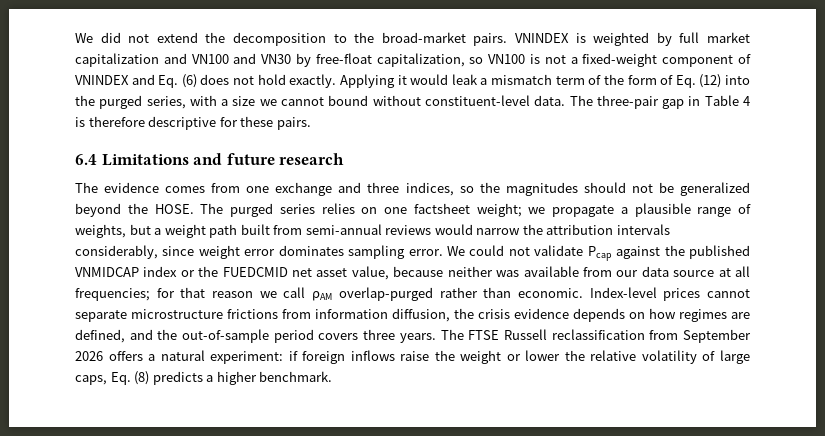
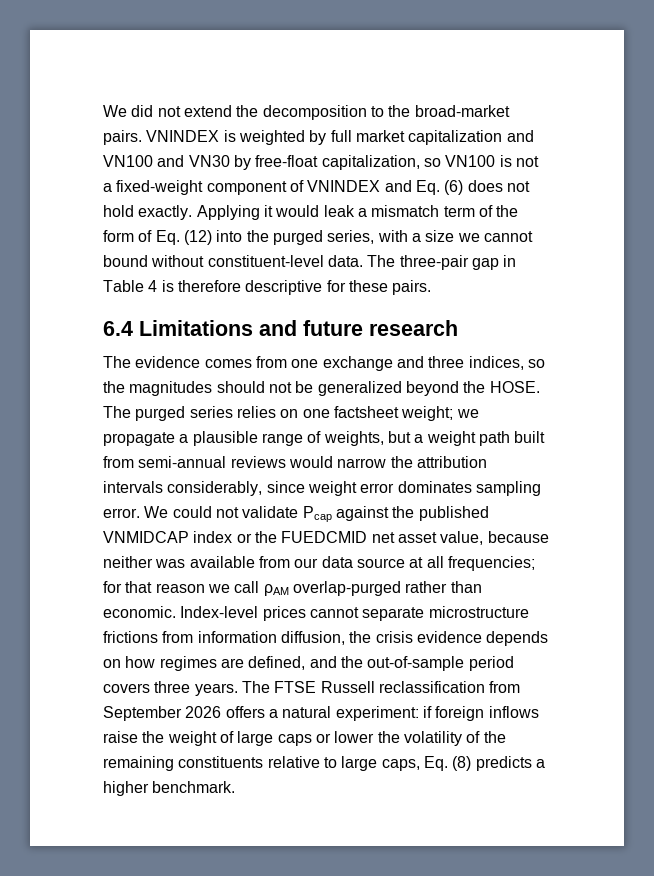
(502, 357) none -> [219,731,312,746] of large caps
[590,350,637,361] relative -> (400, 737) none
(716, 356) none -> [483,731,506,743] [103,756,337,771] the remaining constituents relative to

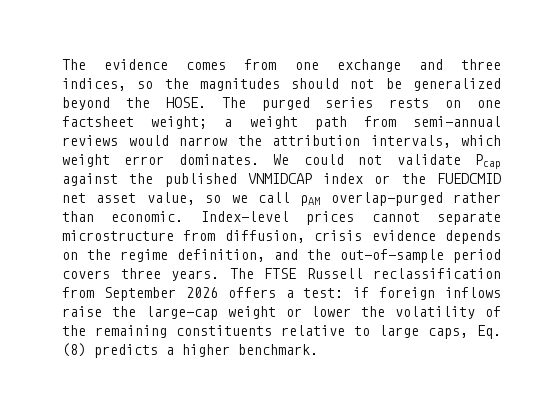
[103,105,510,120] [103,130,534,145] [103,155,539,170] [103,180,530,195] [103,205,519,220] [103,230,533,245] [103,255,517,270] [103,280,432,295] [103,320,458,336] We did not extend the decomposition to the broad-market pairs. VNINDEX is weighted by full market capitalization and VN100 and VN30 by free-float capitalization, so VN100 is not a fixed-weight component of VNINDEX and Eq. (6) does not hold exactly. Applying it would leak a mismatch term of the form of Eq. (12) into the purged series, with a size we cannot bound without constituent-level data. The three-pair gap in Table 4 is therefore descriptive for these pairs. // 6.4 Limitations and future research // -> (62, 64) none
[236,406,276,418] relies -> [389,98,430,108] rests
[456,409,479,418] [103,431,411,446] we propagate a plausible range of weights, but -> (208, 122) none
[514,431,546,443] built -> (347, 123) none
[103,481,541,496] [103,508,140,518] intervals considerably, since weight error dominates sampling error. -> [370,135,501,148] [62,154,259,167] intervals, which weight error dominates.
[487,531,549,543] [103,556,535,571] [103,581,205,593] because neither was available from our data source at all frequencies; for that reason -> [205,195,222,203] so
[103,631,549,646] [103,656,306,671] frictions from information diffusion, the crisis evidence depends on how regimes are defined, -> [183,230,501,244] [62,249,265,262] from diffusion, crisis evidence depends on the regime definition,
[282,706,419,721] natural experiment: -> [303,288,344,298] test:
[167,731,312,746] weight of large caps -> [145,306,276,320] large-cap weight

